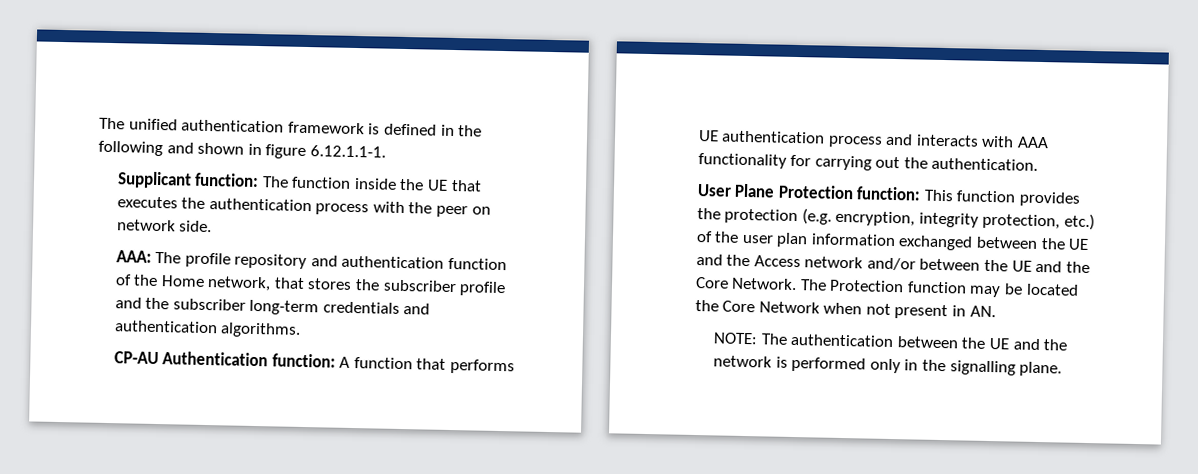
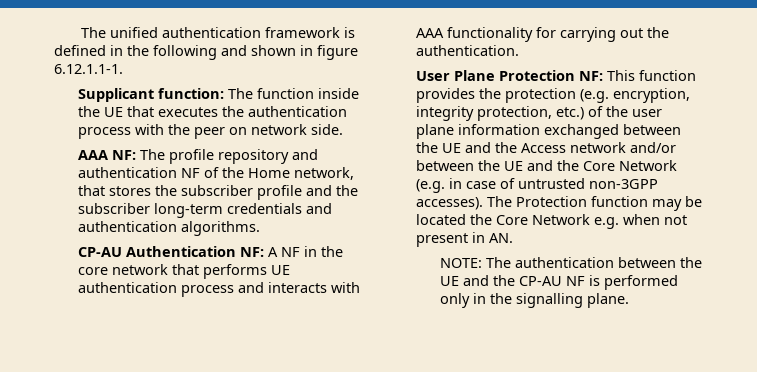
[115,250,152,263] AAA: -> [77,150,136,160] AAA NF:
[448,257,508,271] function -> [180,168,200,178] NF
[271,353,413,370] function: A function -> [239,246,343,257] [77,264,168,275] NF: A NF in the core network
[856,186,922,201] function: -> [578,71,603,81] NF:
[776,232,809,248] plan -> [415,124,454,139] plane
[731,277,798,291] Network. -> [618,160,677,171] [415,178,658,193] [415,197,483,210] Network (e.g. in case of untrusted non-3GPP accesses).
(820, 307) none -> [593,217,619,229] e.g.
[713,355,773,368] network -> [518,276,585,286] CP-AU NF

